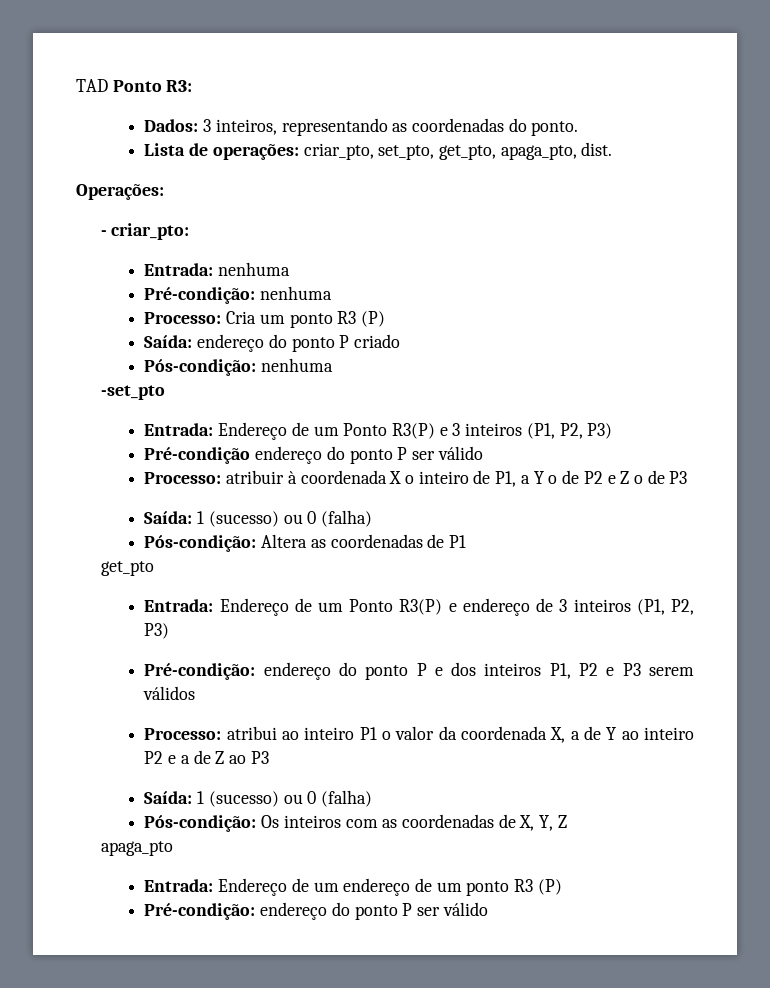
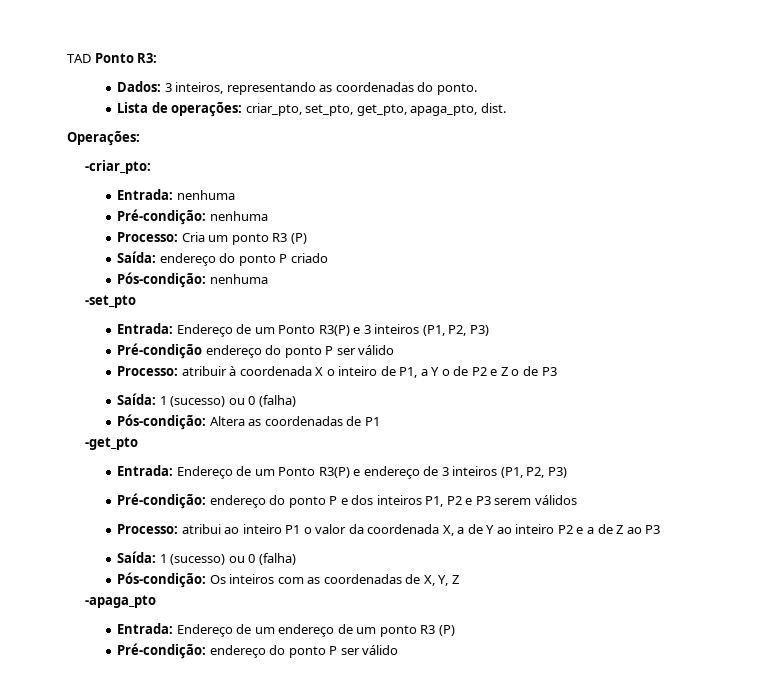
[100,223,190,240] - criar_pto: -> [85,160,152,174] -criar_pto:
[100,561,154,576] get_pto -> [85,437,139,450] -get_pto
[100,841,173,856] apaga_pto -> [85,595,157,608] -apaga_pto

